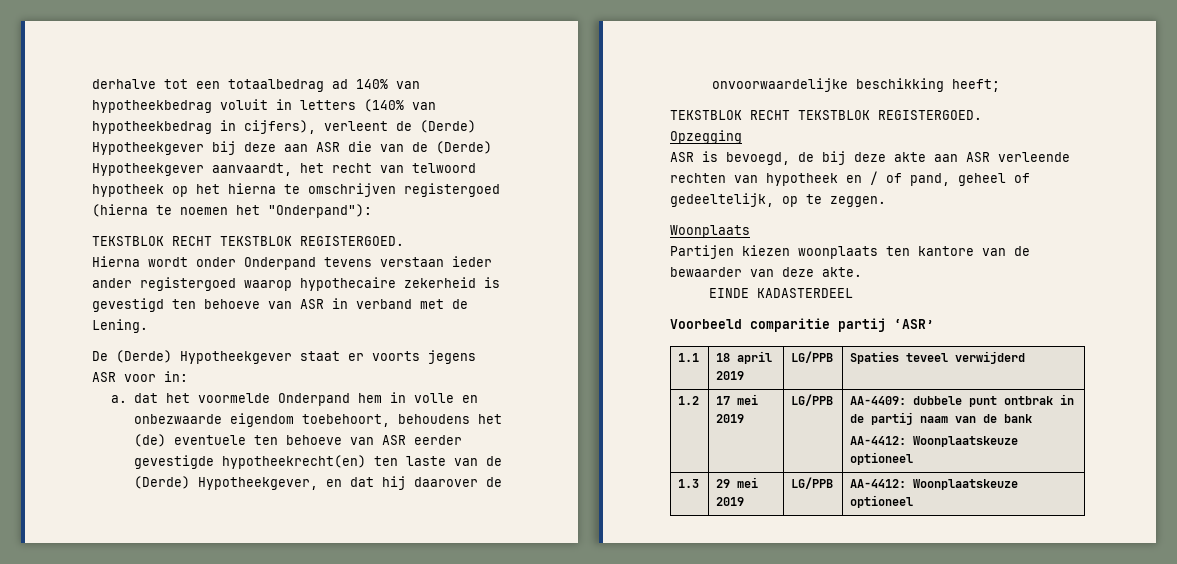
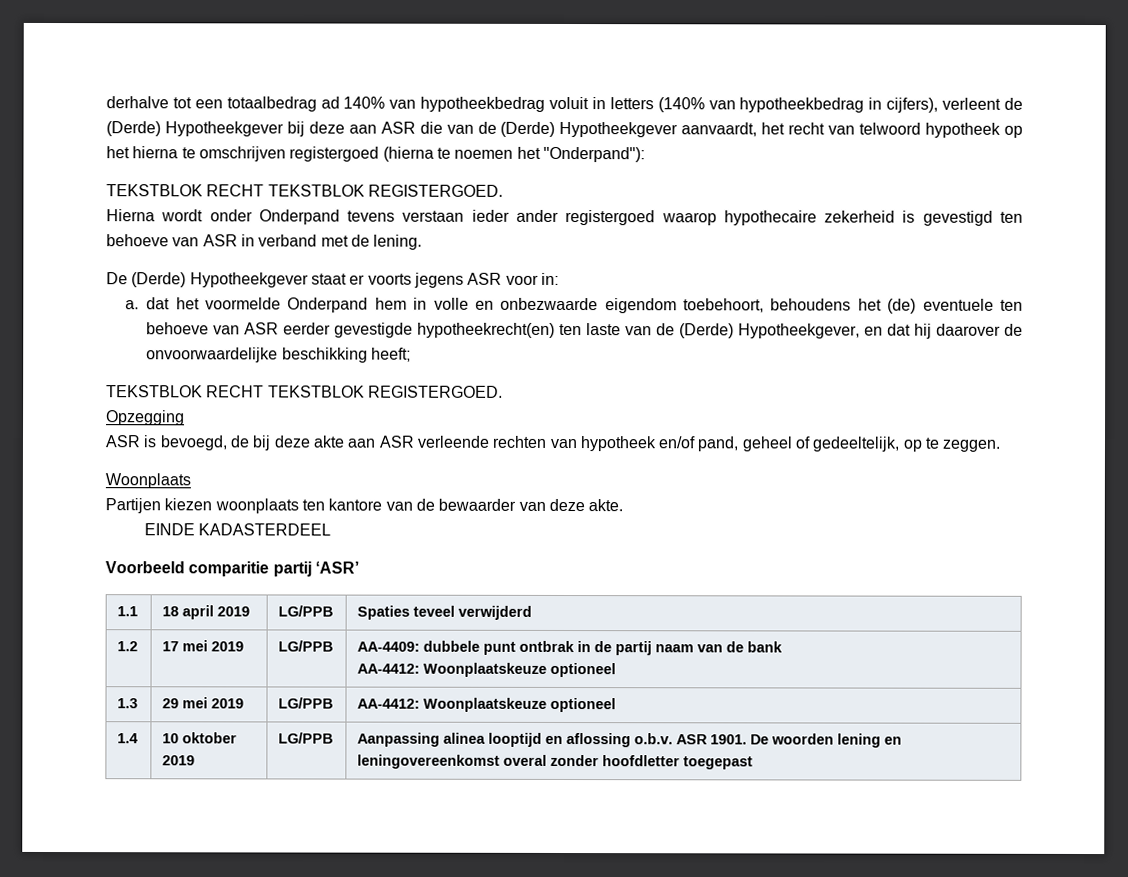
[92,319,148,333] Lening. -> [373,234,423,250] lening.
[846,171,902,185] en / of -> [658,436,697,449] en/of
(914, 501) none -> [117,733,139,744] [162,732,238,744] [162,755,196,766] [278,732,334,744] [357,732,903,748] [357,754,754,770] // 1.4 | 10 oktober 2019 | LG/PPB | Aanpassing alinea looptijd en aflossing o.b.v. ASR 1901. De woorden lening en leningovereenkomst overal zonder hoofdletter toegepast

